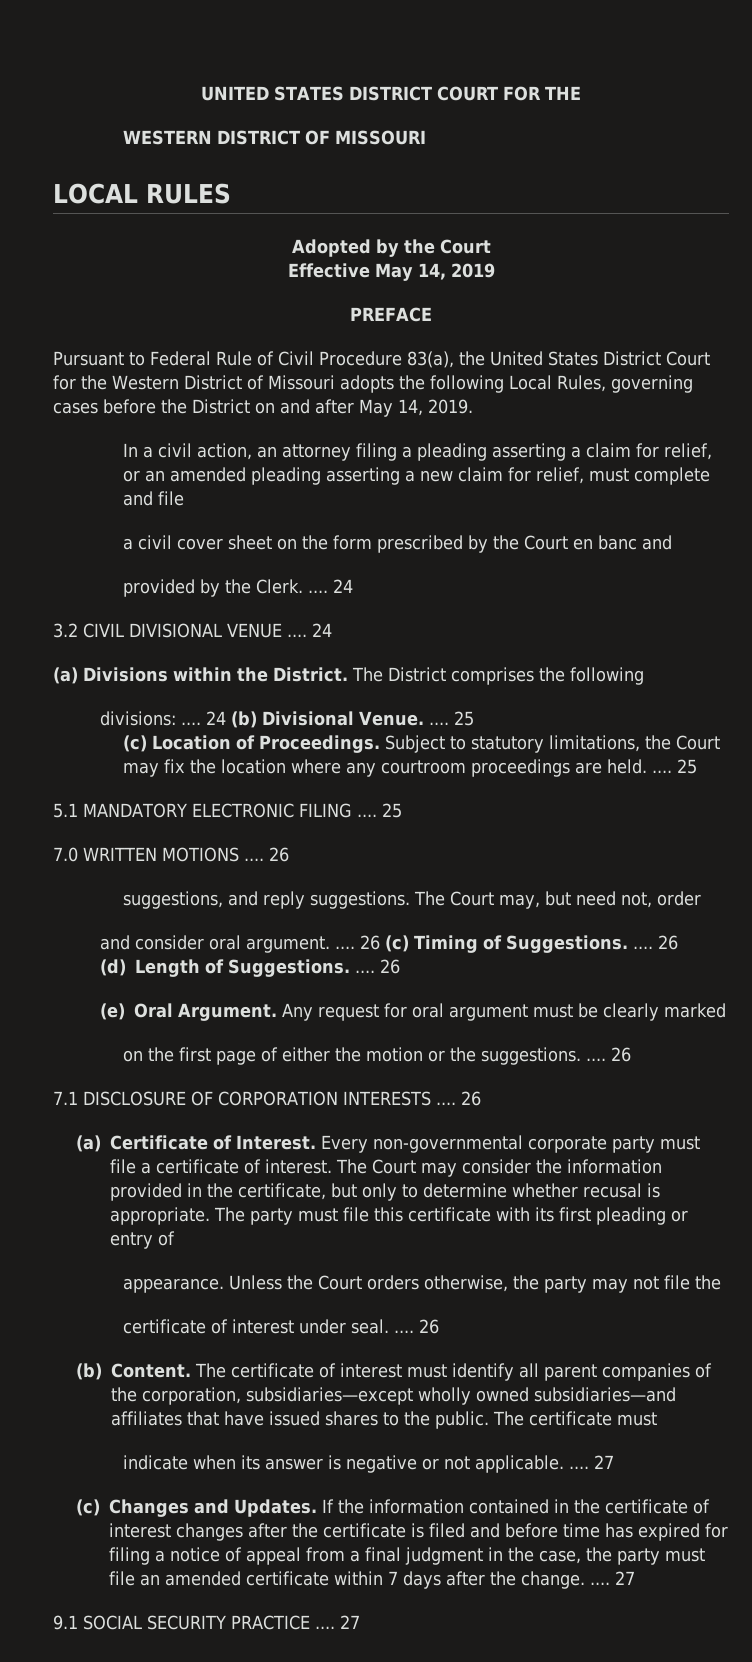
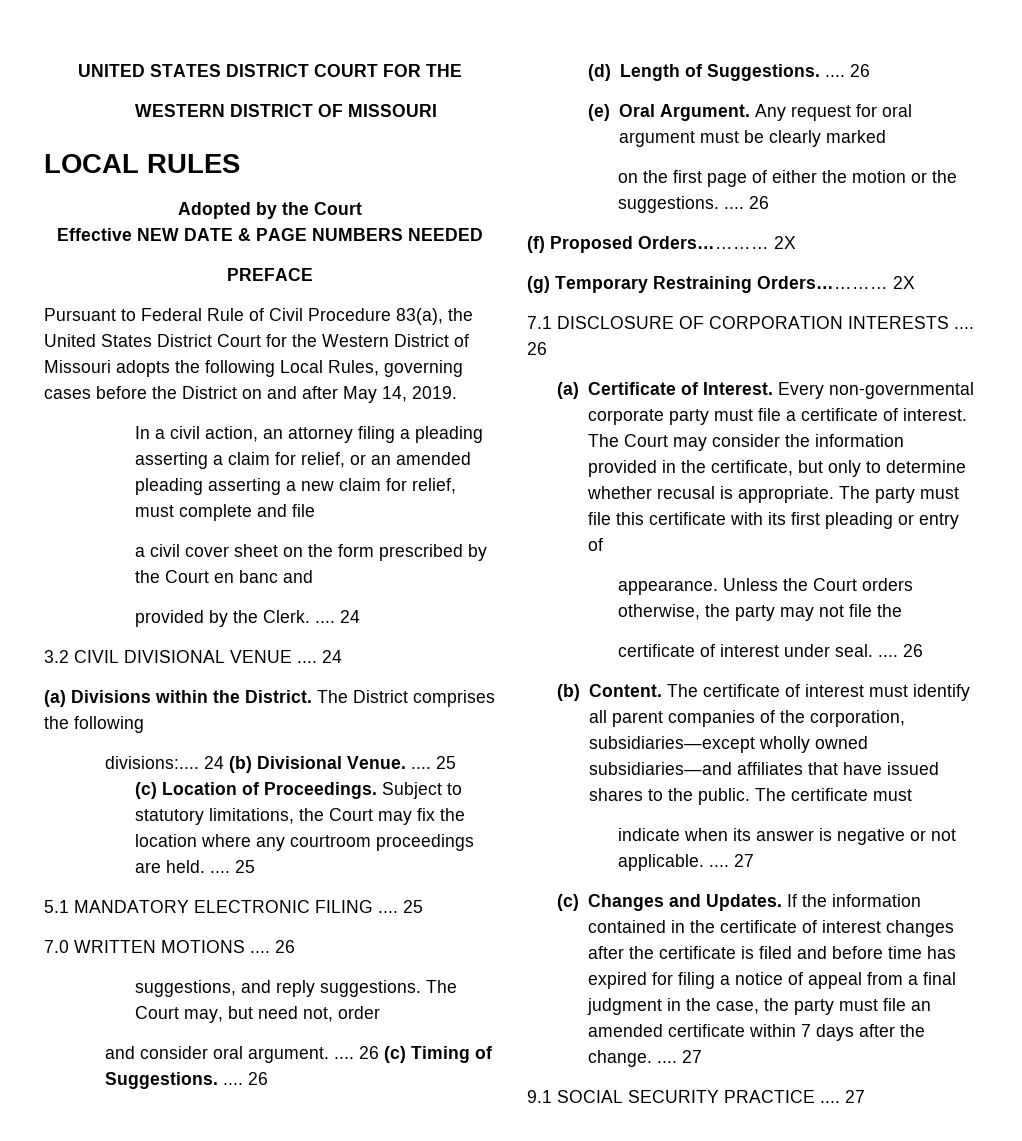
[374,263,495,281] May 14, 2019 -> [136,228,483,241] NEW DATE & PAGE NUMBERS NEEDED
[99,711,201,726] divisions: .... -> [104,756,199,769] divisions:....
(632, 1054) none -> [527,236,796,253] [527,276,915,293] // (f) Proposed Orders………… 2X // (g) Temporary Restraining Orders………… 2X

